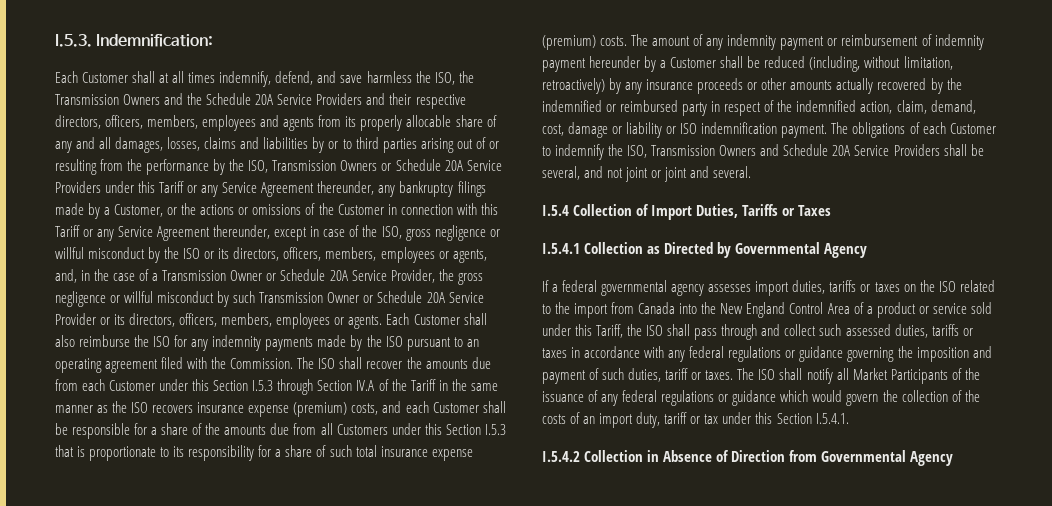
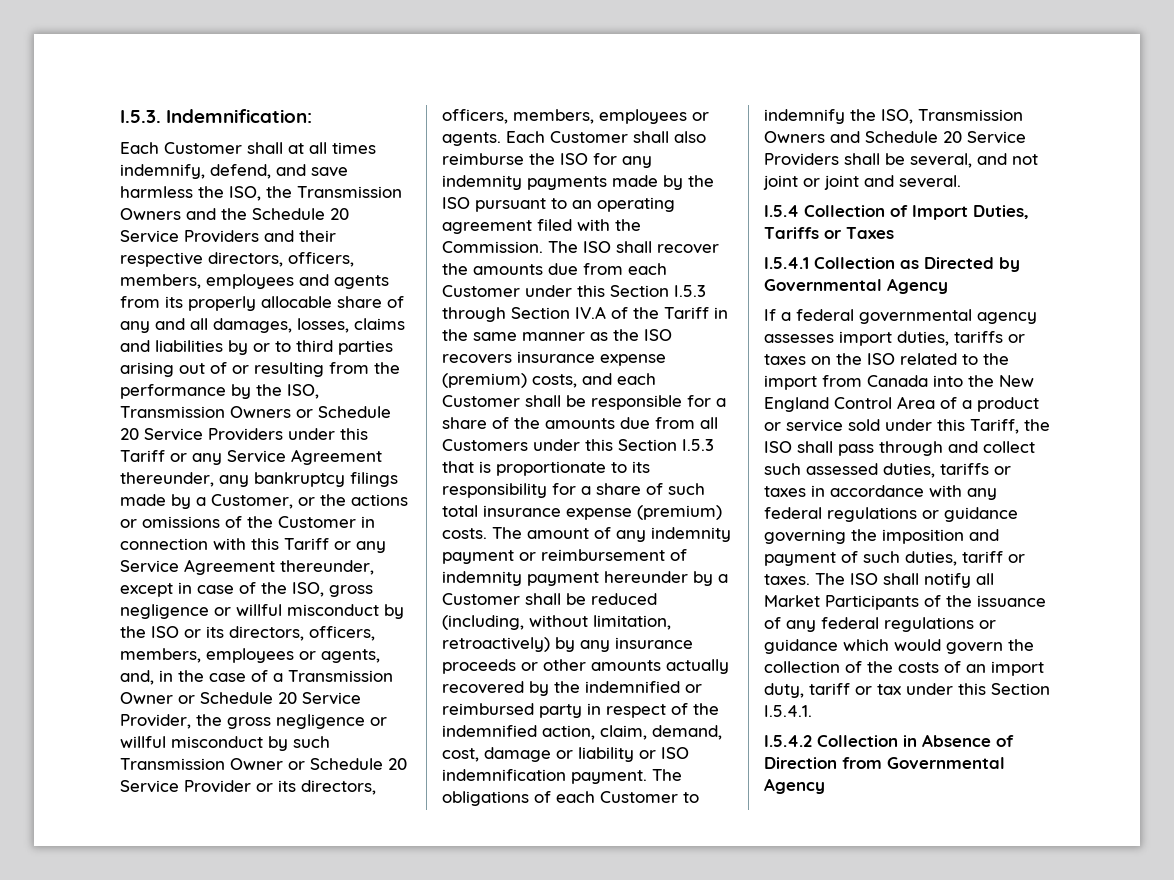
[255,94,274,105] 20A -> [330,208,349,220] 20
[444,160,463,171] 20A -> [120,428,139,440] 20
[329,270,348,281] 20A -> [278,692,297,704] 20
[426,292,445,303] 20A -> [388,758,407,770] 20
[832,145,851,156] 20A -> [943,131,962,143] 20

